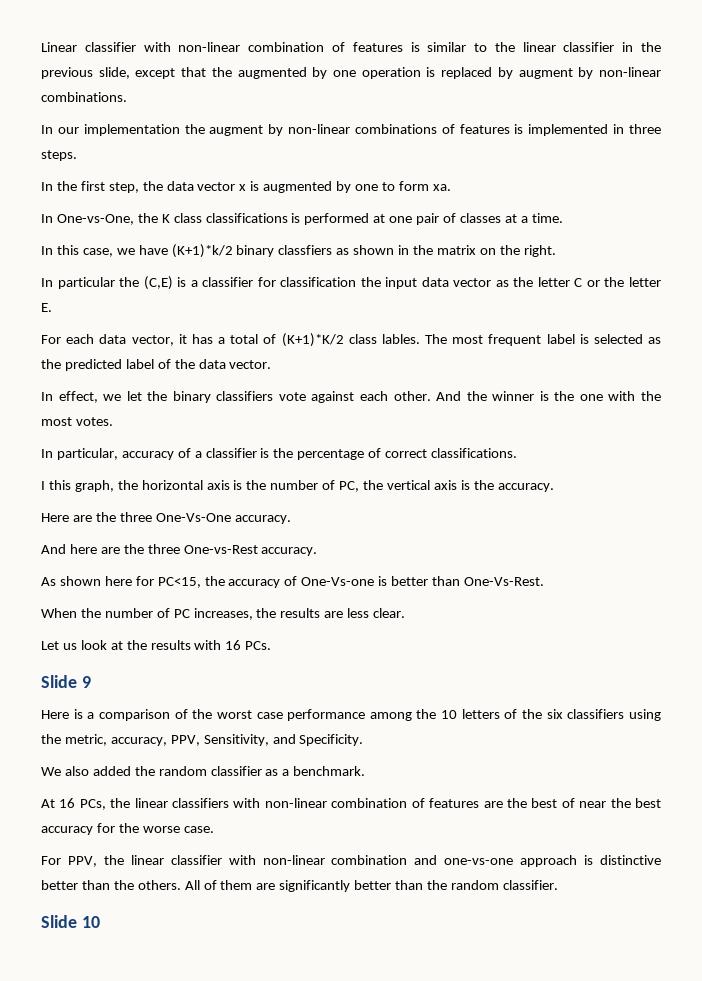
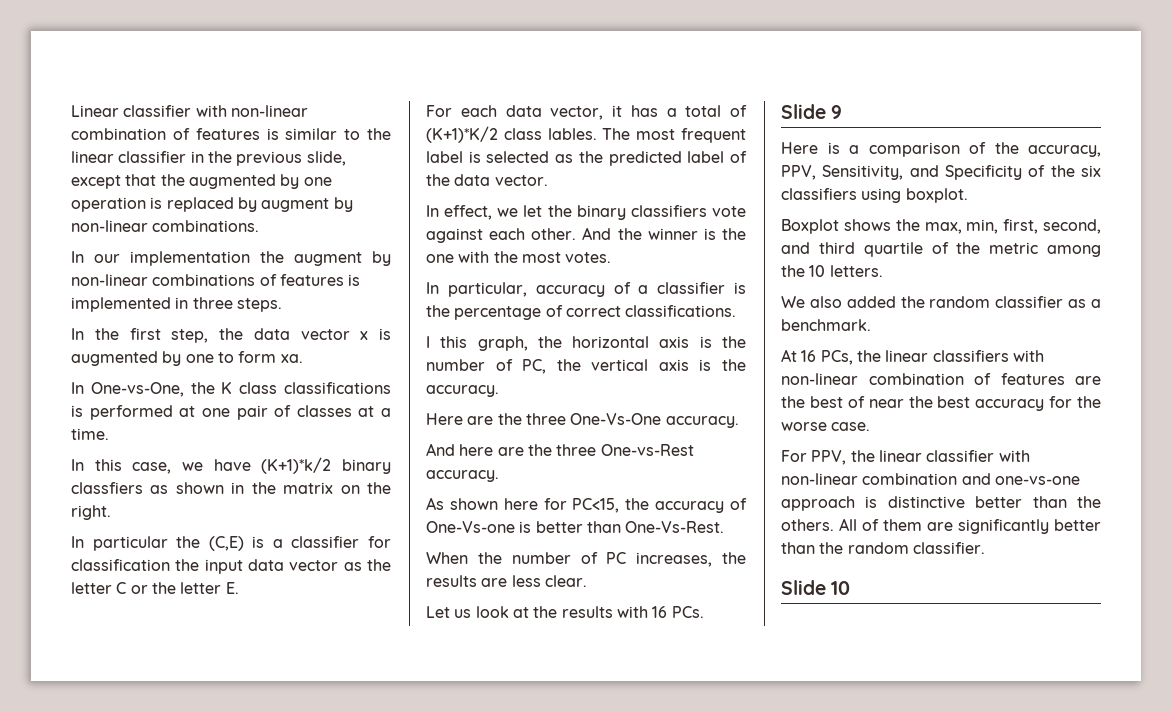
[216,709,500,721] worst case performance among the 10 letters -> [1028,145,1101,157] [781,165,1022,180] accuracy, PPV, Sensitivity, and Specificity
[41,734,364,746] the metric, accuracy, PPV, Sensitivity, and Specificity. -> [905,188,968,203] [781,219,1101,234] [781,242,1101,257] [781,265,883,277] boxplot. // Boxplot shows the max, min, first, second, and third quartile of the metric among the 10 letters.

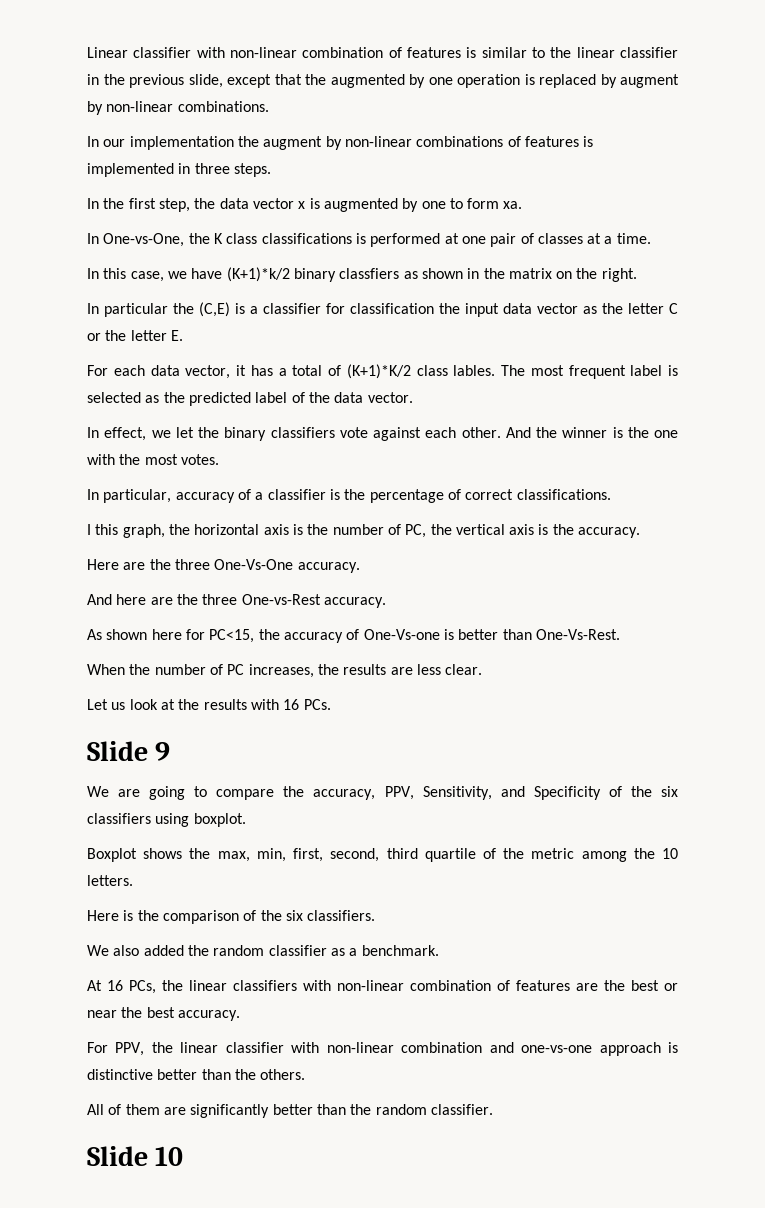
[781,142,986,157] Here is a comparison of -> [87,786,275,800] We are going to compare
[781,242,810,254] and -> (380, 855) none
(883, 271) none -> [87,910,376,924] // Here is the comparison of the six classifiers.
[847,396,865,408] of -> [664,983,678,991] or
[975,396,1101,411] [781,422,871,431] accuracy for the worse case. -> [177,1010,240,1021] accuracy.
(834, 525) none -> (306, 1074) //

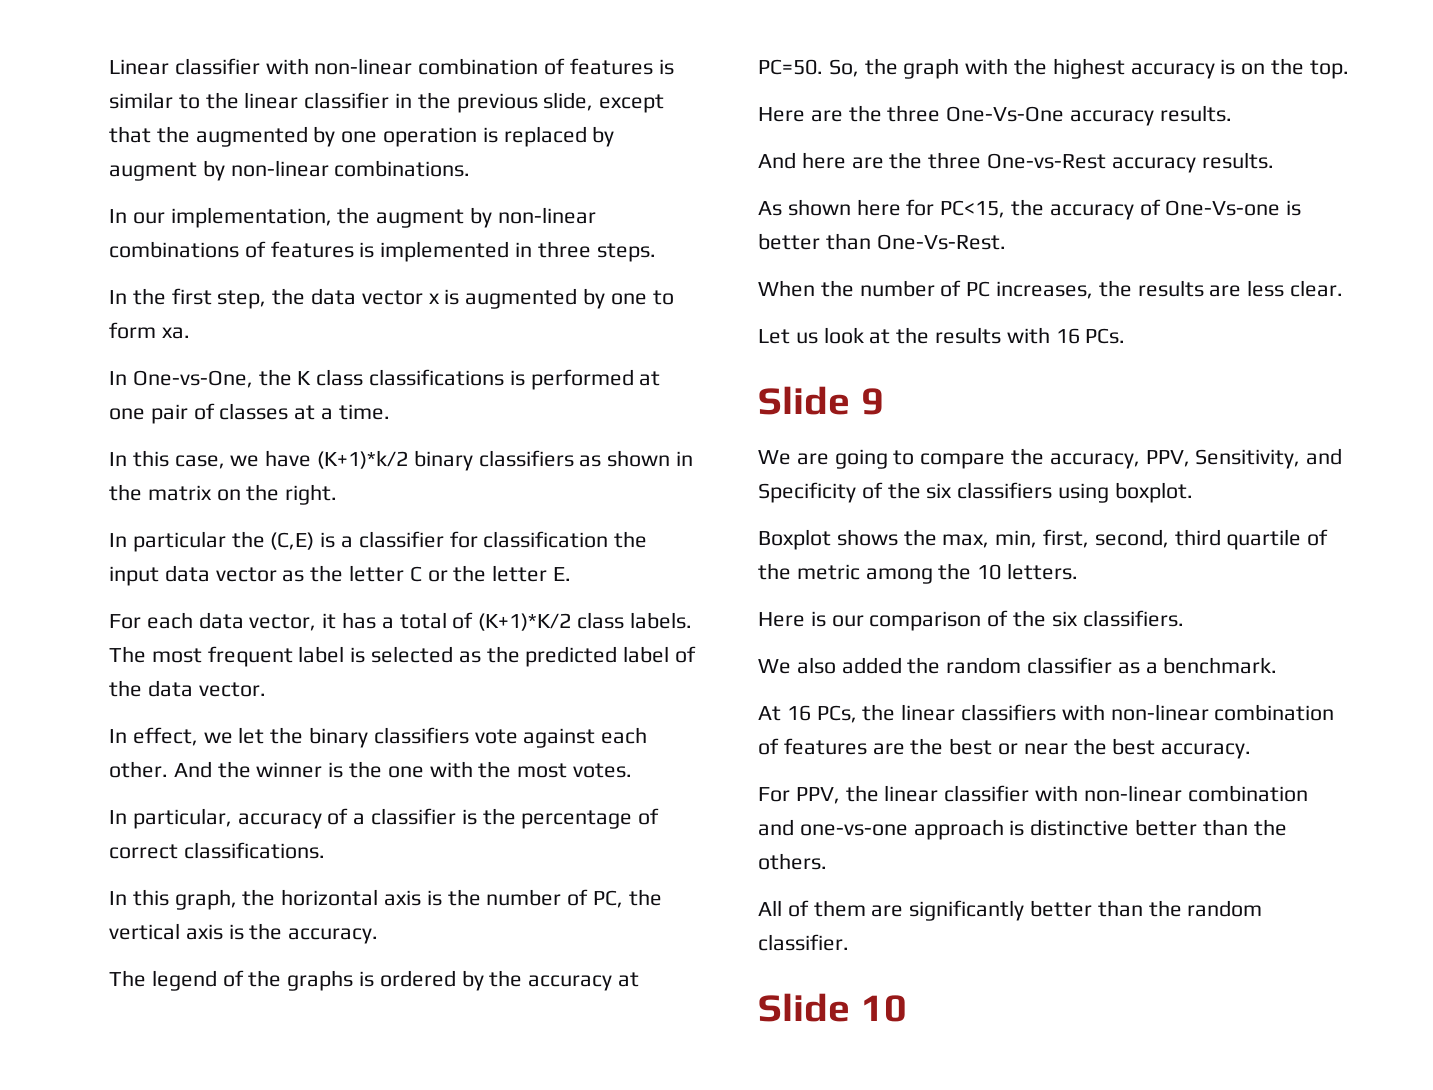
[129,136,234,150] implementation -> [170,207,332,228] implementation,
[339,268,400,279] classfiers -> [478,450,574,467] classifiers
[453,365,496,376] lables. -> [629,612,692,629] labels.
[87,524,91,535] I -> [109,891,127,905] In
(641, 532) none -> [109,970,640,991] [758,58,1349,79] // The legend of the graphs is ordered by the accuracy at PC=50. So, the graph with the highest accuracy is on the top.
[297,562,360,573] accuracy. -> [1070,105,1232,126] accuracy results.
[323,597,386,608] accuracy. -> [1111,152,1274,173] accuracy results.
[137,910,159,921] the -> [831,615,864,627] our

